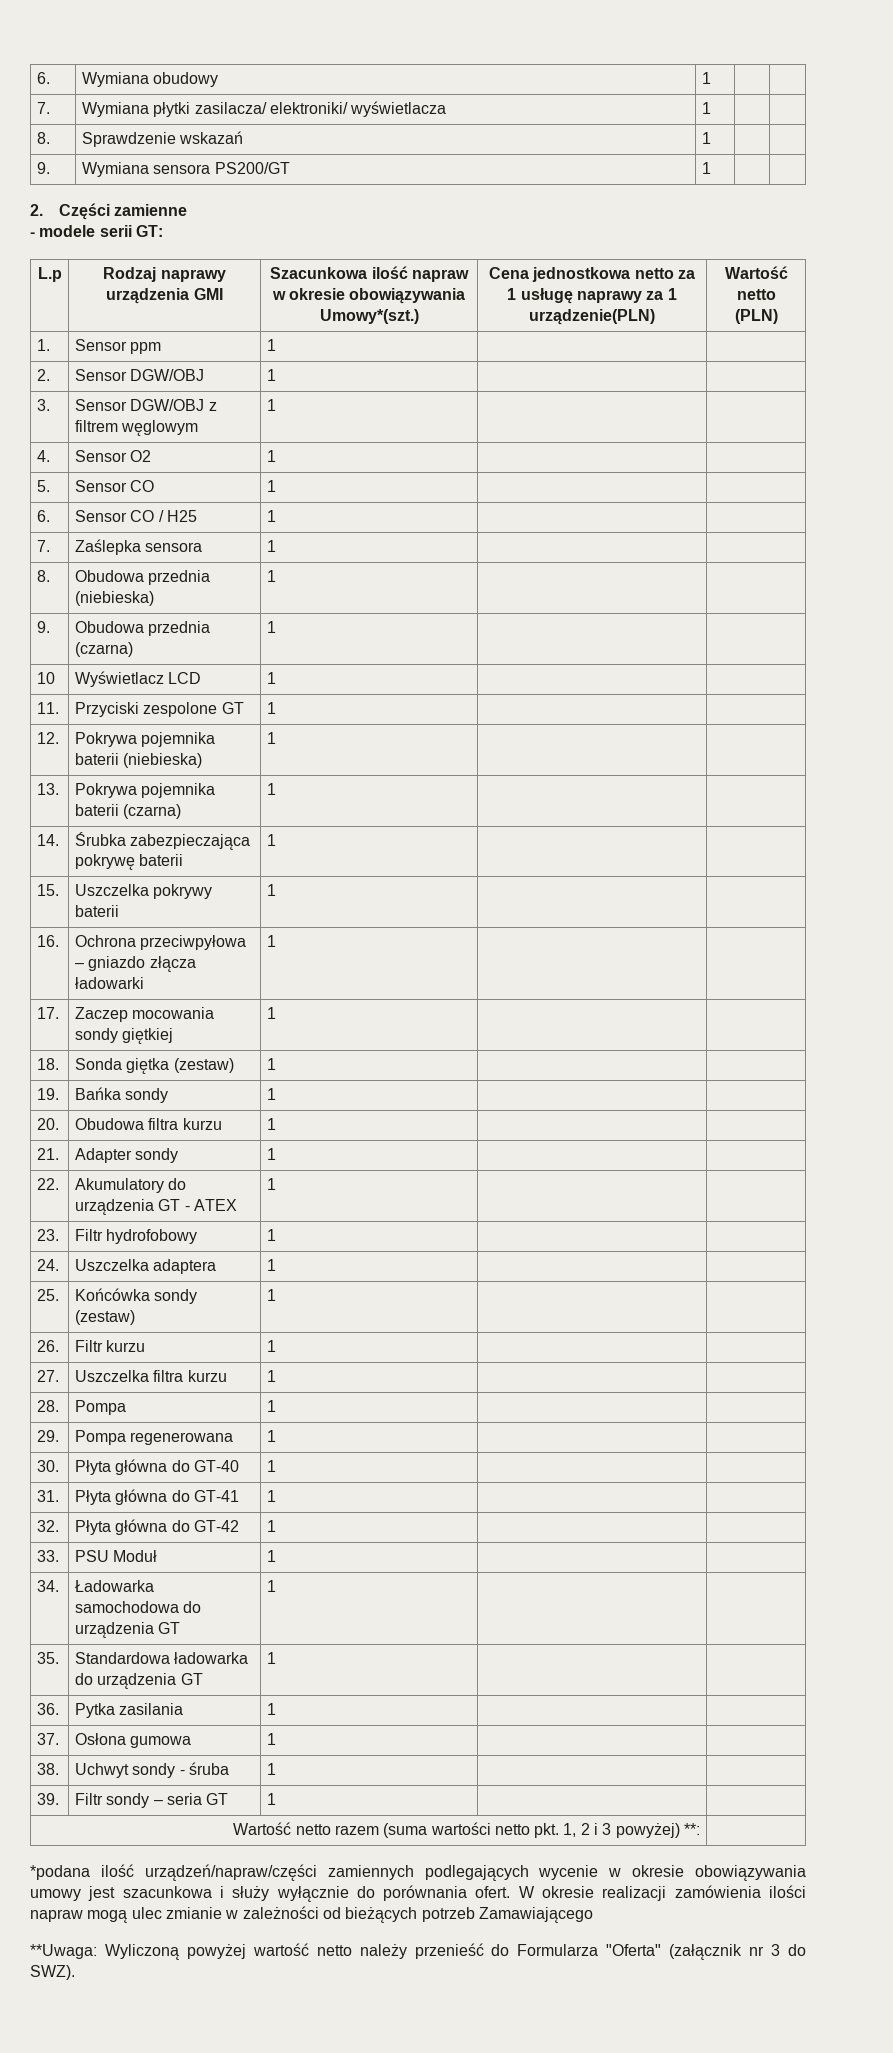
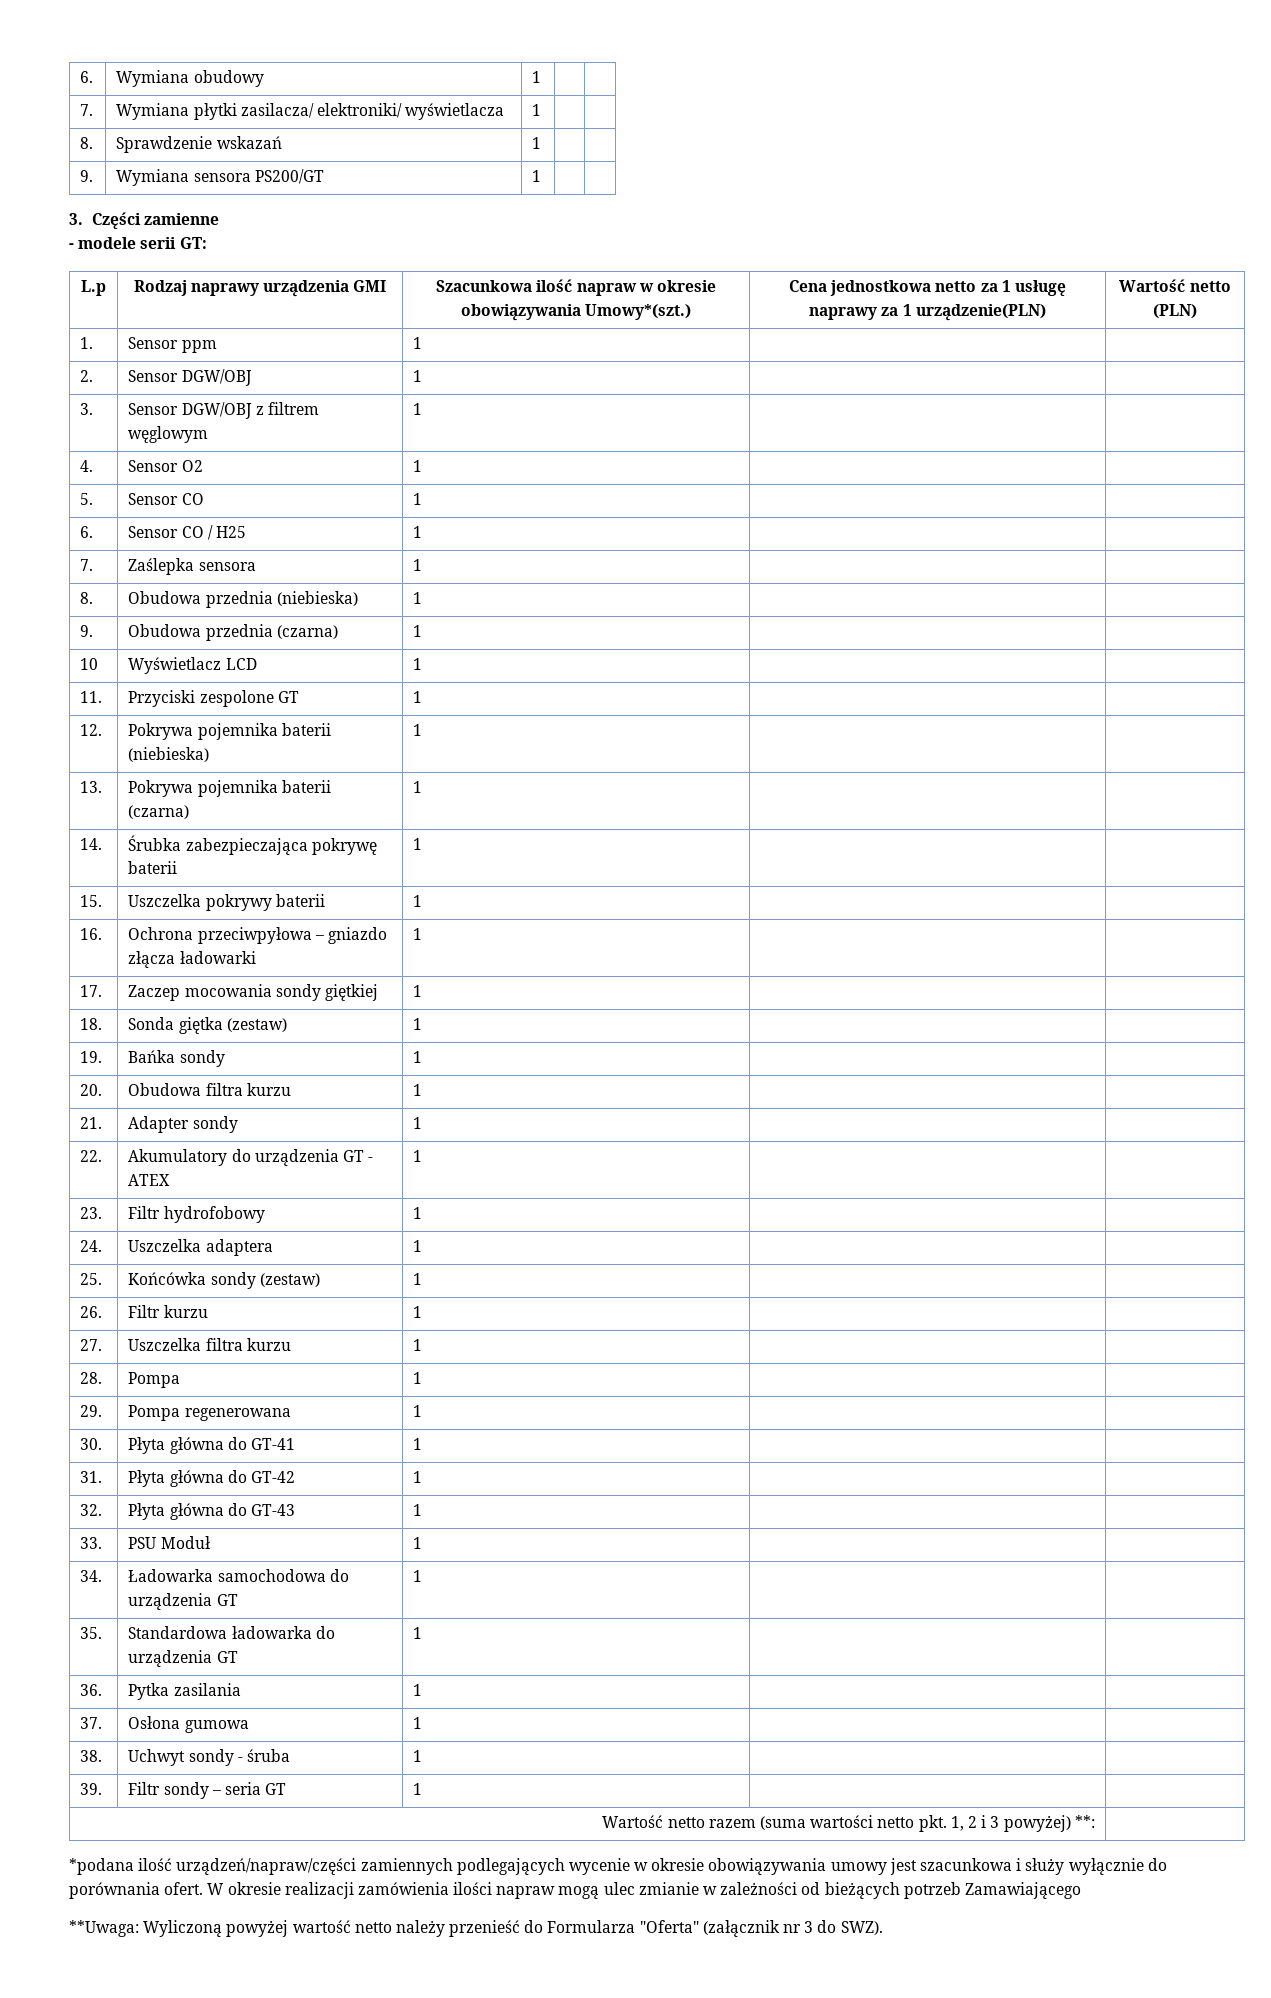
[30,204,43,216] 2. -> [69,213,83,225] 3.
[193,1460,239,1472] GT-40 -> [250,1438,295,1450] GT-41
[193,1490,239,1502] GT-41 -> [250,1471,295,1483] GT-42
[193,1520,239,1532] GT-42 -> [250,1504,295,1516] GT-43

